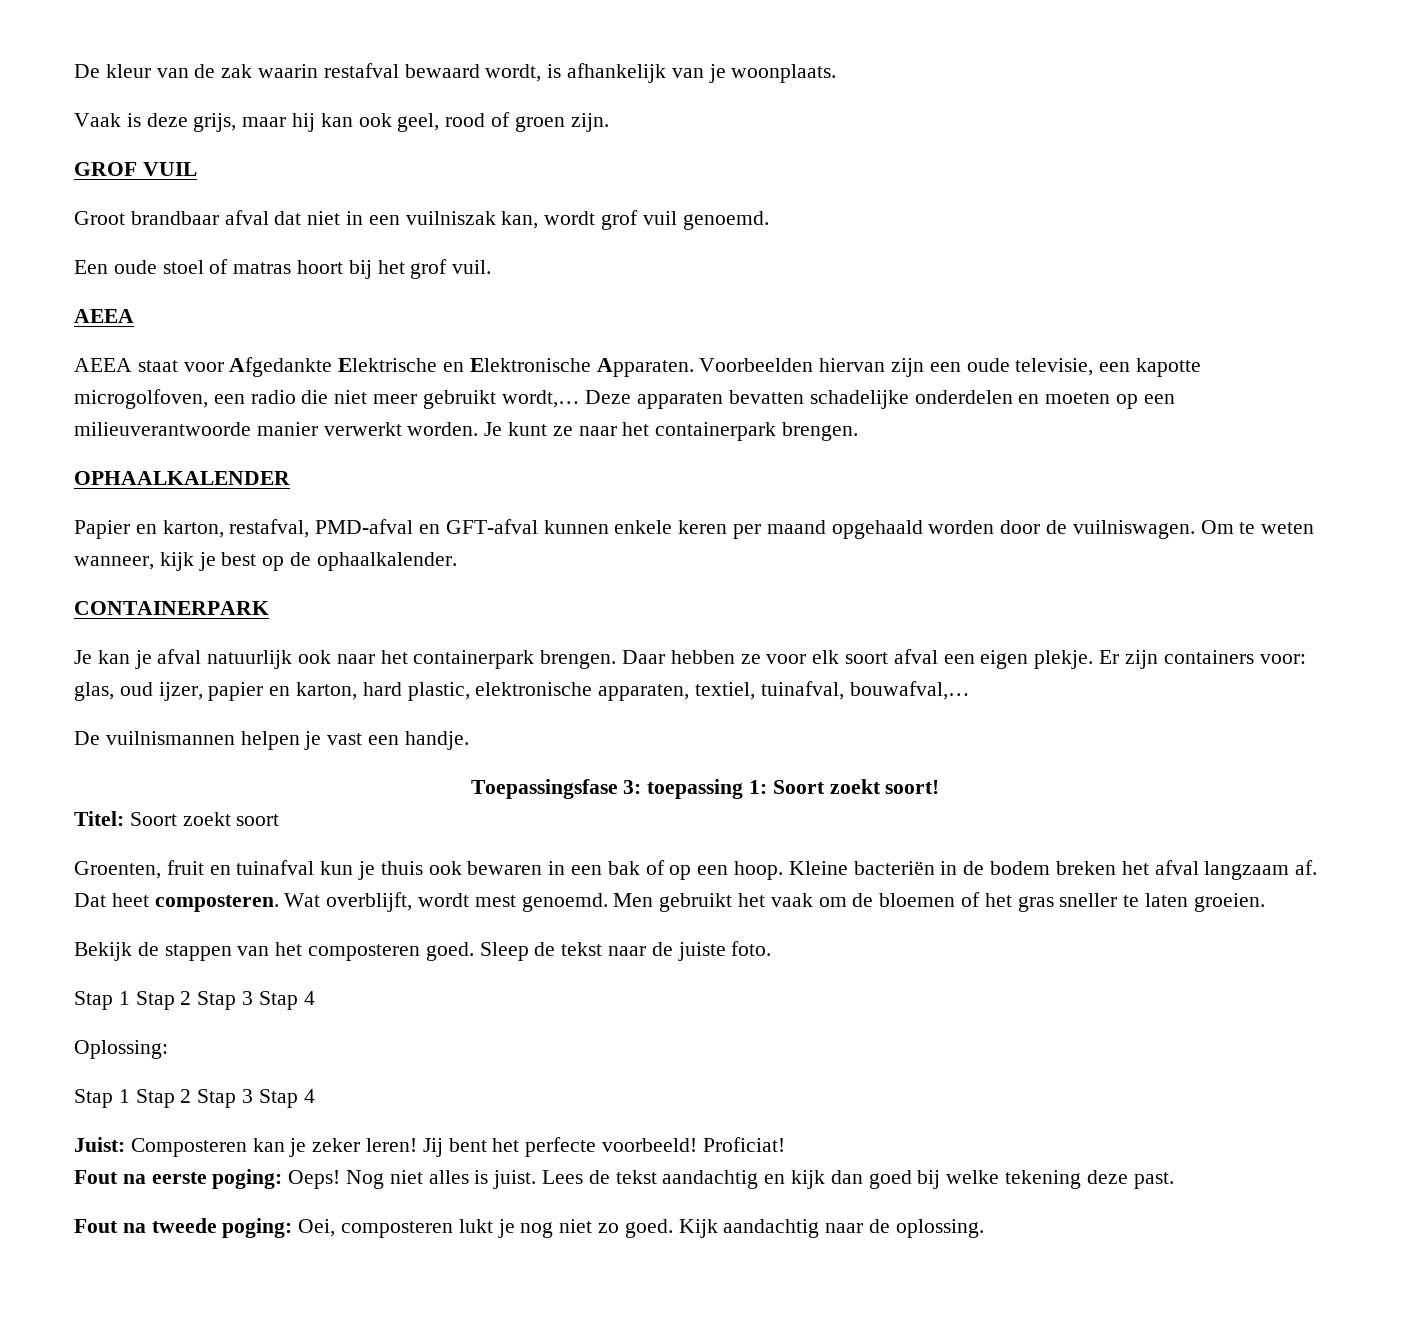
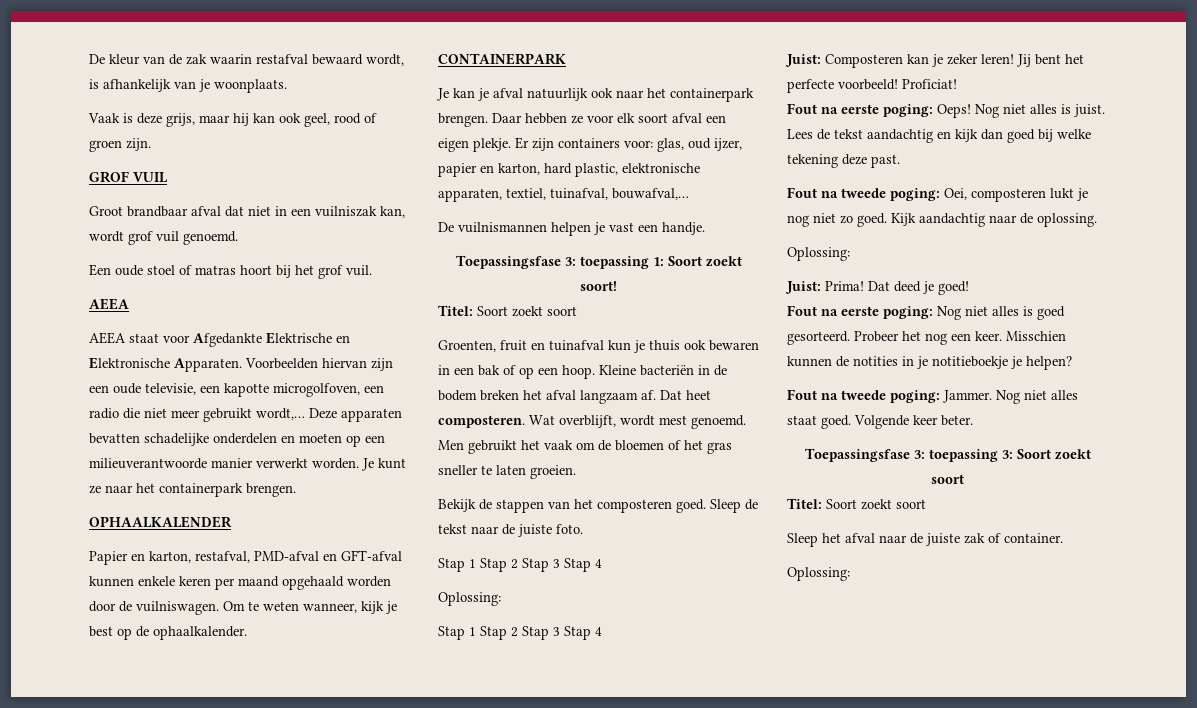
(984, 1228) none -> [787,247,850,261] [785,281,969,295] [787,305,1065,320] [787,331,1066,345] [787,356,1072,370] [787,389,1078,404] [787,415,973,429] [804,448,1091,462] [931,474,964,484] [787,498,926,510] [787,533,1063,547] [787,567,850,581] // Oplossing: // Juist: Prima! Dat deed je goed! // Fout na eerste poging: Nog niet alles is goed gesorteerd. Probeer het nog een keer. Misschien kunnen de notities in je notitieboekje je helpen? // Fout na tweede poging: Jammer. Nog niet alles staat goed. Volgende keer beter. // Toepassingsfase 3: toepassing 3: Soort zoekt soort // Titel: Soort zoekt soort // Sleep het afval naar de juiste zak of container. // Oplossing:

